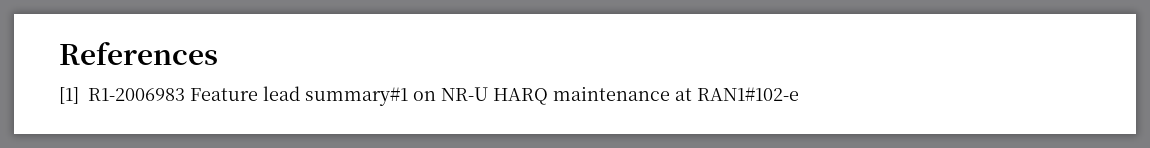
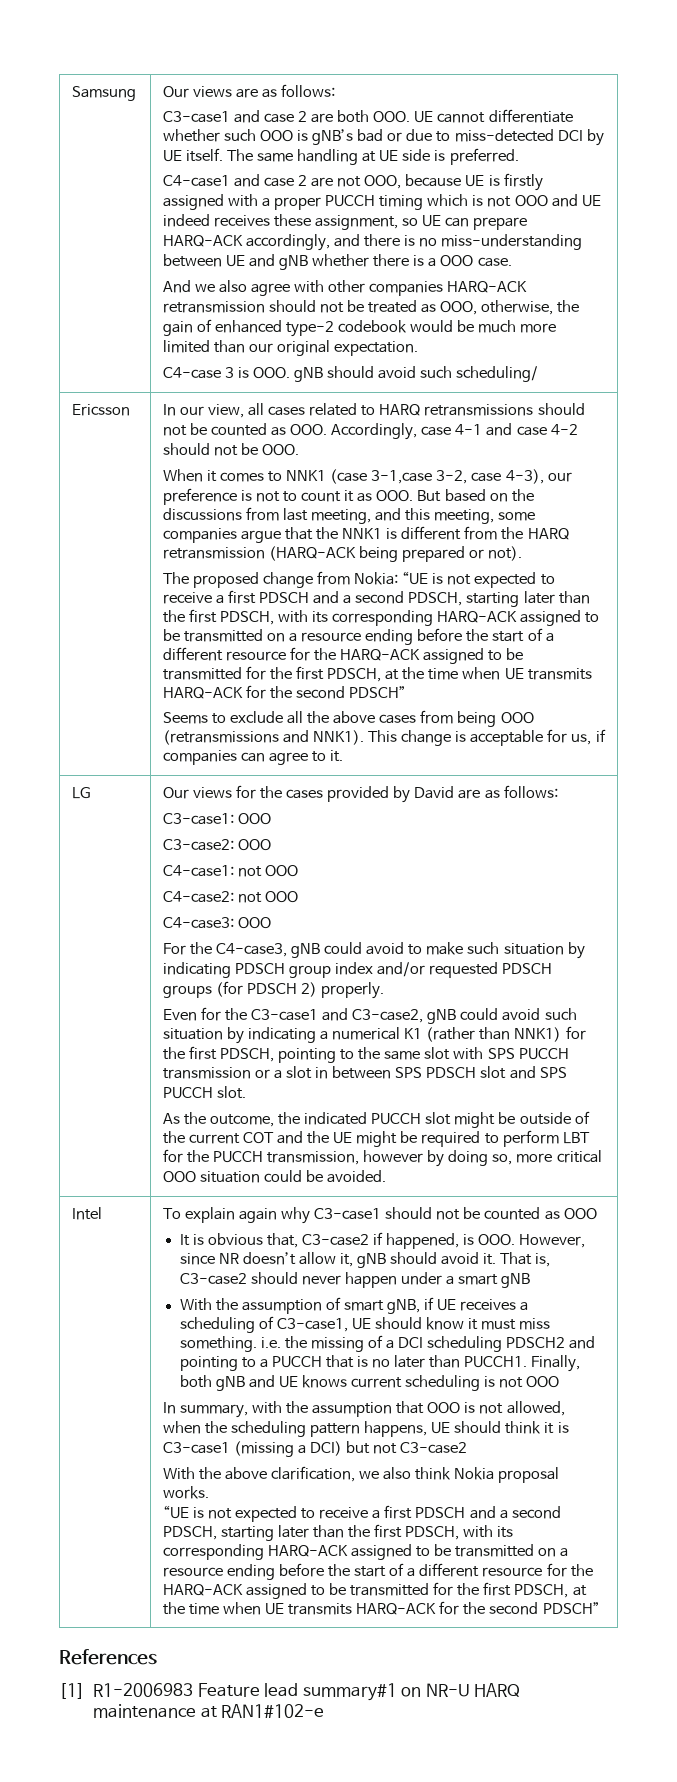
(59, 53) none -> [72,86,137,101] [163,84,336,98] [163,109,573,123] [163,129,604,146] [163,148,519,165] [163,173,543,191] [163,194,601,210] [163,214,528,230] [163,234,583,251] [163,254,512,270] [163,280,528,296] [163,300,580,315] [163,319,557,337] [163,340,419,356] [163,366,539,382] [72,404,131,416] [163,403,585,418] [163,423,578,440] [163,443,300,456] [163,469,572,484] [163,488,534,505] [163,507,536,524] [163,526,569,543] [163,546,523,562] [163,571,555,588] [163,590,590,607] [163,609,600,626] [163,628,554,645] [163,647,524,664] [163,666,592,682] [163,685,407,699] [163,710,534,727] [163,729,606,746] [163,750,344,765] [72,787,92,799] [163,785,558,803] [163,813,272,825] [163,839,272,851] [163,865,299,877] [163,891,299,903] [163,917,272,929] [163,942,585,959] [163,962,553,978] [163,981,385,999] [163,1007,577,1024] [163,1026,586,1044] [163,1046,569,1063] [163,1066,567,1079] [163,1086,247,1099] [163,1111,590,1128] [163,1130,590,1147] [163,1149,602,1167] [163,1170,387,1183] [72,1207,103,1220] [163,1207,597,1224] [179,1232,586,1249] [179,1252,551,1268] [179,1272,530,1288] [179,1297,529,1314] [179,1316,550,1333] [179,1335,596,1352] [179,1355,581,1372] [179,1375,560,1391] [163,1401,565,1418] [163,1421,569,1437] [163,1441,468,1457] [163,1466,560,1483] [163,1486,210,1499] [163,1505,561,1522] [163,1524,514,1541] [163,1544,569,1560] [163,1563,593,1580] [163,1582,587,1599] [163,1601,600,1615] Samsung | Our views are as follows: // C3-case1 and case 2 are both OOO. UE cannot differentiate whether such OOO is gNB’s bad or due to miss-detected DCI by UE itself. The same handling at UE side is preferred. // C4-case1 and case 2 are not OOO, because UE is firstly assigned with a proper PUCCH timing which is not OOO and UE indeed receives these assignment, so UE can prepare HARQ-ACK accordingly, and there is no miss-understanding between UE and gNB whether there is a OOO case. // And we also agree with other companies HARQ-ACK retransmission should not be treated as OOO, otherwise, the gain of enhanced type-2 codebook would be much more limited than our original expectation. // C4-case 3 is OOO. gNB should avoid such scheduling/ // Ericsson | In our view, all cases related to HARQ retransmissions should not be counted as OOO. Accordingly, case 4-1 and case 4-2 should not be OOO. // When it comes to NNK1 (case 3-1,case 3-2, case 4-3), our preference is not to count it as OOO. But based on the discussions from last meeting, and this meeting, some companies argue that the NNK1 is different from the HARQ retransmission (HARQ-ACK being prepared or not). // The proposed change from Nokia: “UE is not expected to receive a first PDSCH and a second PDSCH, starting later than the first PDSCH, with its corresponding HARQ-ACK assigned to be transmitted on a resource ending before the start of a different resource for the HARQ-ACK assigned to be transmitted for the first PDSCH, at the time when UE transmits HARQ-ACK for the second PDSCH” // Seems to exclude all the above cases from being OOO (retransmissions and NNK1). This change is acceptable for us, if companies can agree to it. // LG | Our views for the cases provided by David are as follows: // C3-case1: OOO // C3-case2: OOO // C4-case1: not OOO // C4-case2: not OOO // C4-case3: OOO // For the C4-case3, gNB could avoid to make such situation by indicating PDSCH group index and/or requested PDSCH groups (for PDSCH 2) properly. // Even for the C3-case1 and C3-case2, gNB could avoid such situation by indicating a numerical K1 (rather than NNK1) for the first PDSCH, pointing to the same slot with SPS PUCCH transmission or a slot in between SPS PDSCH slot and SPS PUCCH slot. // As the outcome, the indicated PUCCH slot might be outside of the current COT and the UE might be required to perform LBT for the PUCCH transmission, however by doing so, more critical OOO situation could be avoided. // Intel | To explain again why C3-case1 should not be counted as OOO // It is obvious that, C3-case2 if happened, is OOO. However, since NR doesn’t allow it, gNB should avoid it. That is, C3-case2 should never happen under a smart gNB // With the assumption of smart gNB, if UE receives a scheduling of C3-case1, UE should know it must miss something. i.e. the missing of a DCI scheduling PDSCH2 and pointing to a PUCCH that is no later than PUCCH1. Finally, both gNB and UE knows current scheduling is not OOO // In summary, with the assumption that OOO is not allowed, when the scheduling pattern happens, UE should think it is C3-case1 (missing a DCI) but not C3-case2 // With the above clarification, we also think Nokia proposal works. // “UE is not expected to receive a first PDSCH and a second PDSCH, starting later than the first PDSCH, with its corresponding HARQ-ACK assigned to be transmitted on a resource ending before the start of a different resource for the HARQ-ACK assigned to be transmitted for the first PDSCH, at the time when UE transmits HARQ-ACK for the second PDSCH” //

